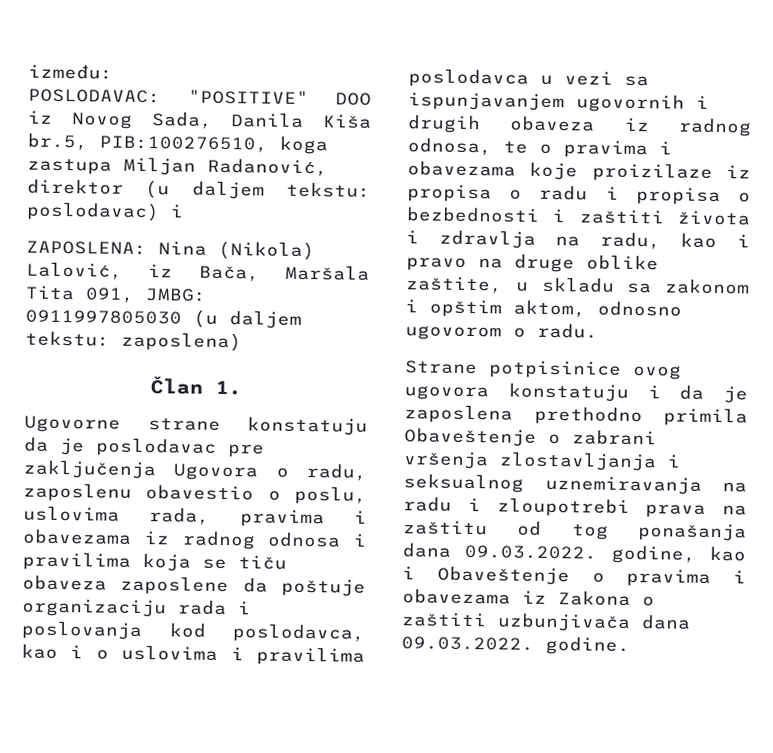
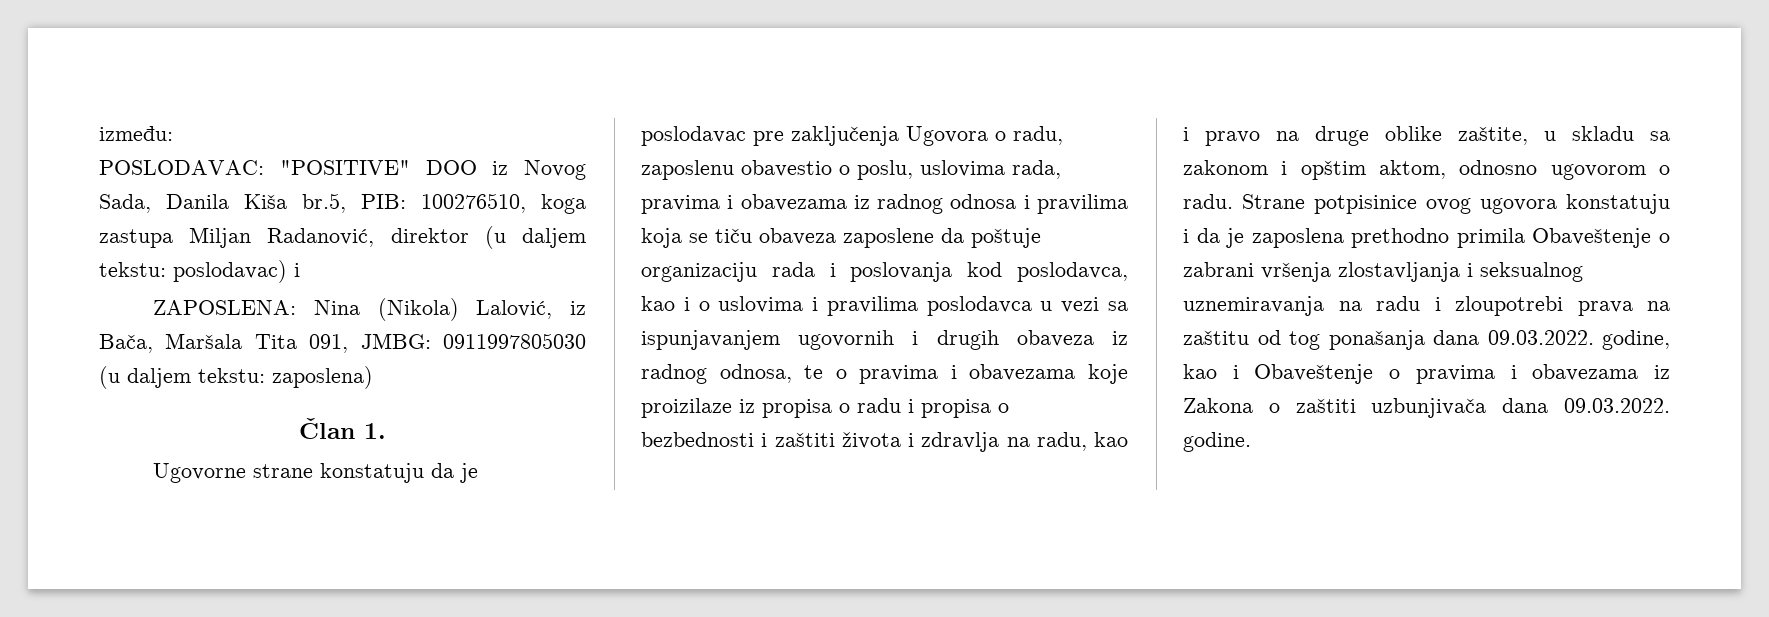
[99,135,268,153] PIB:100276510, -> [361,193,526,213] PIB: 100276510,
(598, 330) // -> (1233, 201) none

